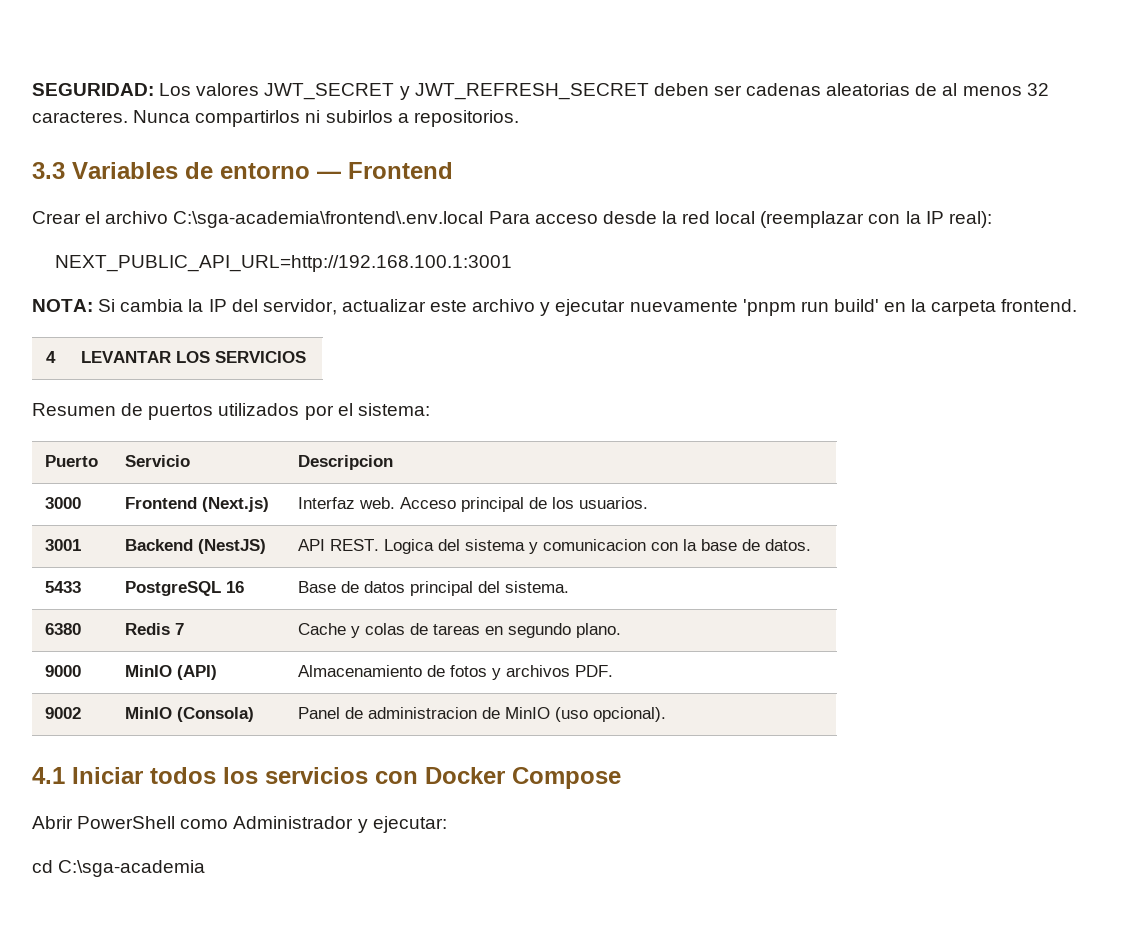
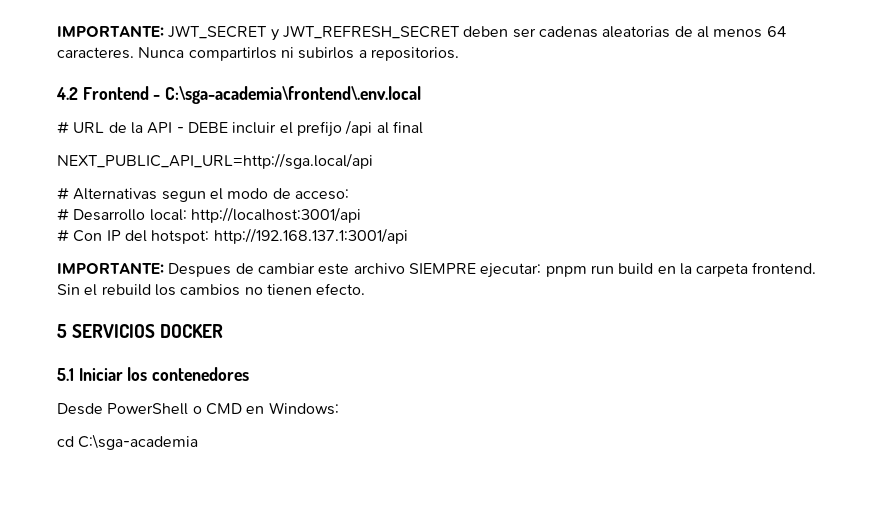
[32,83,260,96] SEGURIDAD: Los valores -> [57,25,164,37] IMPORTANTE:
[1026,83,1049,96] 32 -> [766,26,786,37] 64
[32,162,453,179] [32,211,992,228] [54,255,512,272] [32,299,1078,316] [46,351,56,363] [81,351,307,363] [32,403,430,420] [45,455,99,467] [125,455,191,467] [298,455,394,470] [45,497,82,509] [125,497,270,512] [298,497,649,512] [45,539,82,551] [125,539,267,554] [298,539,812,554] [45,581,82,593] [125,581,245,596] [298,581,570,596] [45,623,82,635] [125,623,185,635] [298,623,622,638] [45,665,82,677] [125,665,218,680] [298,665,614,680] [45,707,82,719] [125,707,255,722] [298,707,667,722] [32,767,621,789] [32,816,447,833] 3.3 Variables de entorno — Frontend // Crear el archivo C:\sga-academia\frontend\.env.local Para acceso desde la red local (reemplazar con la IP real): // NEXT_PUBLIC_API_URL=http://192.168.100.1:3001 // NOTA: Si cambia la IP del servidor, actualizar este archivo y ejecutar nuevamente 'pnpm run build' en la carpeta frontend. // 4 | LEVANTAR LOS SERVICIOS // Resumen de puertos utilizados por el sistema: // Puerto | Servicio | Descripcion // 3000 | Frontend (Next.js) | Interfaz web. Acceso principal de los usuarios. // 3001 | Backend (NestJS) | API REST. Logica del sistema y comunicacion con la base de datos. // 5433 | PostgreSQL 16 | Base de datos principal del sistema. // 6380 | Redis 7 | Cache y colas de tareas en segundo plano. // 9000 | MinIO (API) | Almacenamiento de fotos y archivos PDF. // 9002 | MinIO (Consola) | Panel de administracion de MinIO (uso opcional). // 4.1 Iniciar todos los servicios con Docker Compose // Abrir PowerShell como Administrador y ejecutar: -> [56,86,422,104] [57,120,423,137] [57,153,373,169] [57,187,349,202] [57,207,361,223] [57,228,408,244] [57,262,817,278] [57,283,366,296] [57,324,224,338] [57,367,250,381] [57,402,339,415] 4.2 Frontend - C:\sga-academia\frontend\.env.local // # URL de la API - DEBE incluir el prefijo /api al final // NEXT_PUBLIC_API_URL=http://sga.local/api // # Alternativas segun el modo de acceso: // # Desarrollo local: http://localhost:3001/api // # Con IP del hotspot: http://192.168.137.1:3001/api // IMPORTANTE: Despues de cambiar este archivo SIEMPRE ejecutar: pnpm run build en la carpeta frontend. Sin el rebuild los cambios no tienen efecto. // 5 SERVICIOS DOCKER // 5.1 Iniciar los contenedores // Desde PowerShell o CMD en Windows:

